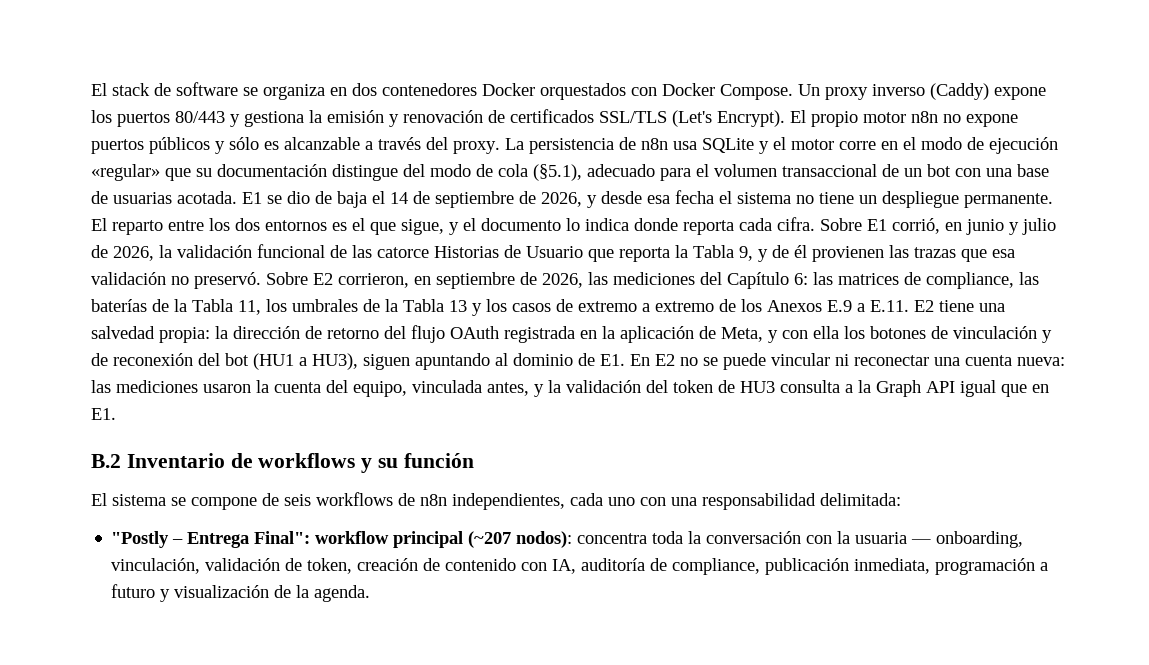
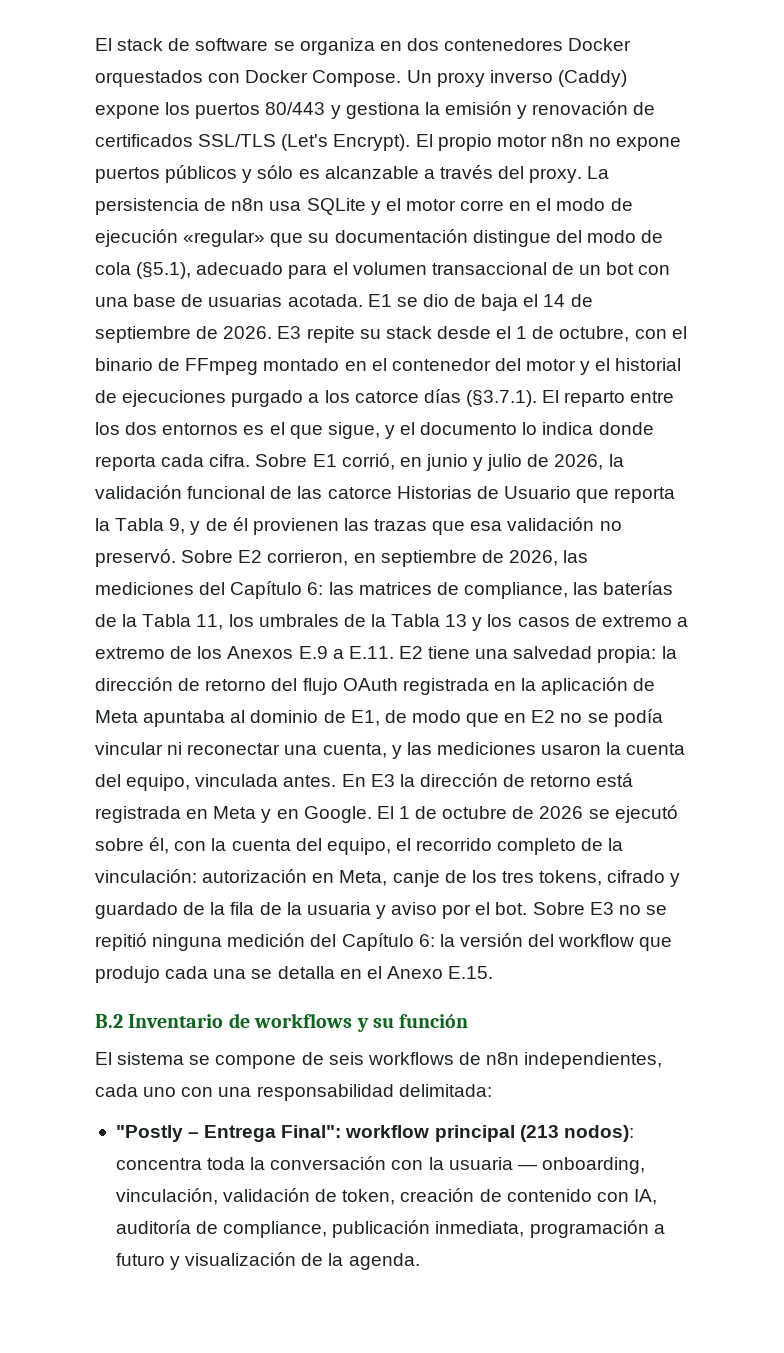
[541,190,1053,208] 2026, y desde esa fecha el sistema no tiene un despliegue permanente. -> [223,326,687,343] [95,358,682,375] [95,389,537,407] 2026. E3 repite su stack desde el 1 de octubre, con el binario de FFmpeg montado en el contenedor del motor y el historial de ejecuciones purgado a los catorce días (§3.7.1).
[721,326,1052,343] [91,353,650,370] Meta, y con ella los botones de vinculación y de reconexión del bot (HU1 a HU3), siguen apuntando al dominio de E1. En -> [95,710,527,727] Meta apuntaba al dominio de E1, de modo que en
[723,353,766,370] puede -> [613,709,663,727] podía
[965,355,1065,366] cuenta nueva: -> [322,743,402,759] cuenta, y
[487,380,1049,397] [91,408,116,420] antes, y la validación del token de HU3 consulta a la Graph API igual que en E1. -> [283,773,634,787] [95,805,678,823] [95,837,624,855] [95,869,681,887] [95,902,667,919] [95,933,673,951] [95,966,494,983] antes. En E3 la dirección de retorno está registrada en Meta y en Google. El 1 de octubre de 2026 se ejecutó sobre él, con la cuenta del equipo, el recorrido completo de la vinculación: autorización en Meta, canje de los tres tokens, cifrado y guardado de la fila de la usuaria y aviso por el bot. Sobre E3 no se repitió ninguna medición del Capítulo 6: la versión del workflow que produjo cada una se detalla en el Anexo E.15.
[468,531,512,548] (~207 -> [519,1125,559,1142] (213

